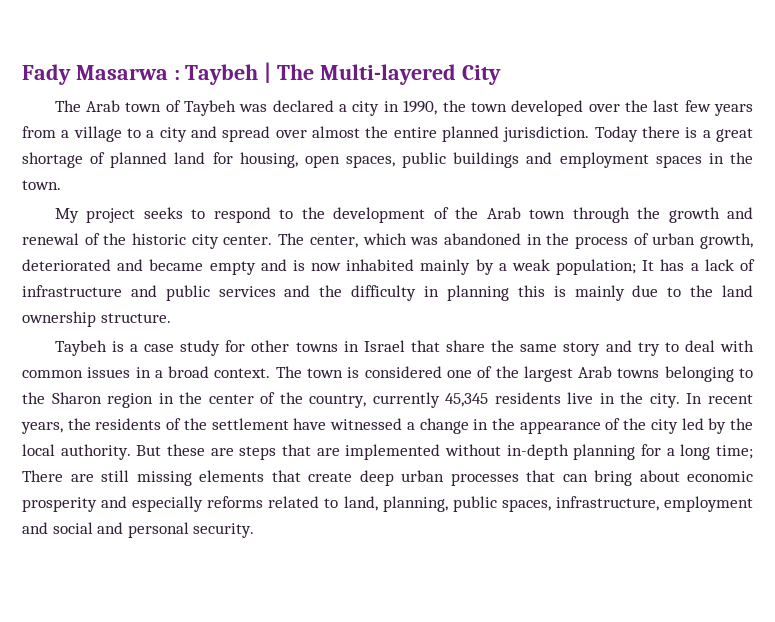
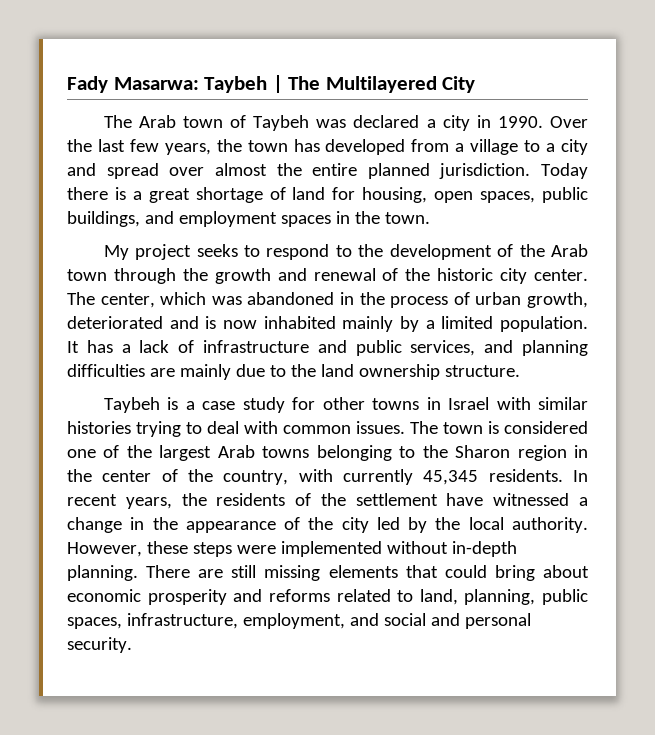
[75,65,180,80] Masarwa : -> [113,77,199,90] Masarwa:
[319,64,456,85] Multi-layered -> [325,76,437,93] Multilayered
[403,100,753,116] 1990, the town developed over the last few years -> [497,116,588,128] [67,139,406,155] 1990. Over the last few years, the town has developed
[110,152,168,168] planned -> (286, 193) none
[453,152,520,168] buildings -> [67,211,140,227] buildings,
[149,259,287,275] became empty and -> (199, 322) none
[511,259,637,275] weak population; -> [441,316,588,332] limited population.
[218,285,566,301] services and the difficulty in planning this is -> [410,340,588,356] [67,364,175,377] services, and planning difficulties are
[410,340,754,356] [22,366,271,378] that share the same story and try to deal with common issues in a broad context. -> [496,397,588,410] [67,421,405,437] with similar histories trying to deal with common issues.
(367, 401) none -> [298,469,333,482] with
[494,392,680,408] residents live in the city. -> [488,469,563,482] residents.
[136,444,753,460] But these are steps that are implemented without in-depth planning for a long time; -> [67,541,517,557] [67,565,138,581] However, these steps were implemented without in-depth planning.
[308,470,588,486] create deep urban processes that can -> [444,565,487,578] could
[132,496,204,512] especially -> (263, 595) none
[664,496,753,512] employment -> [242,613,345,629] employment,

